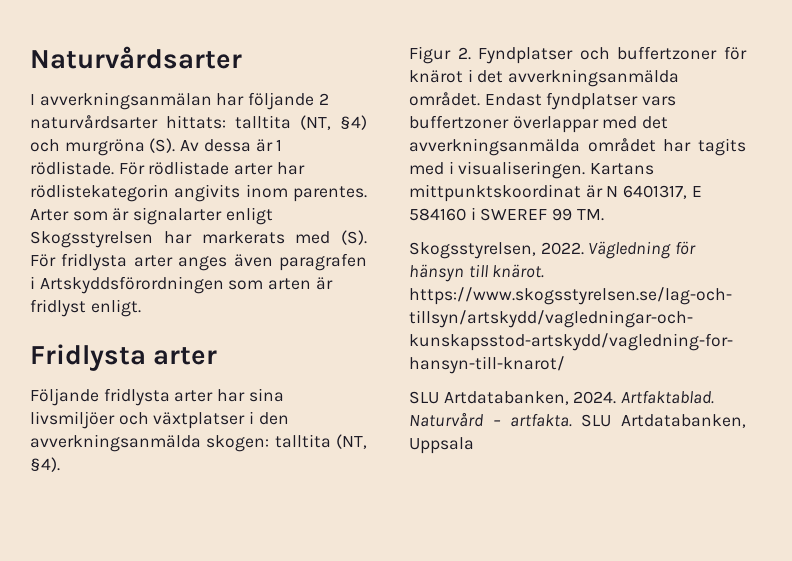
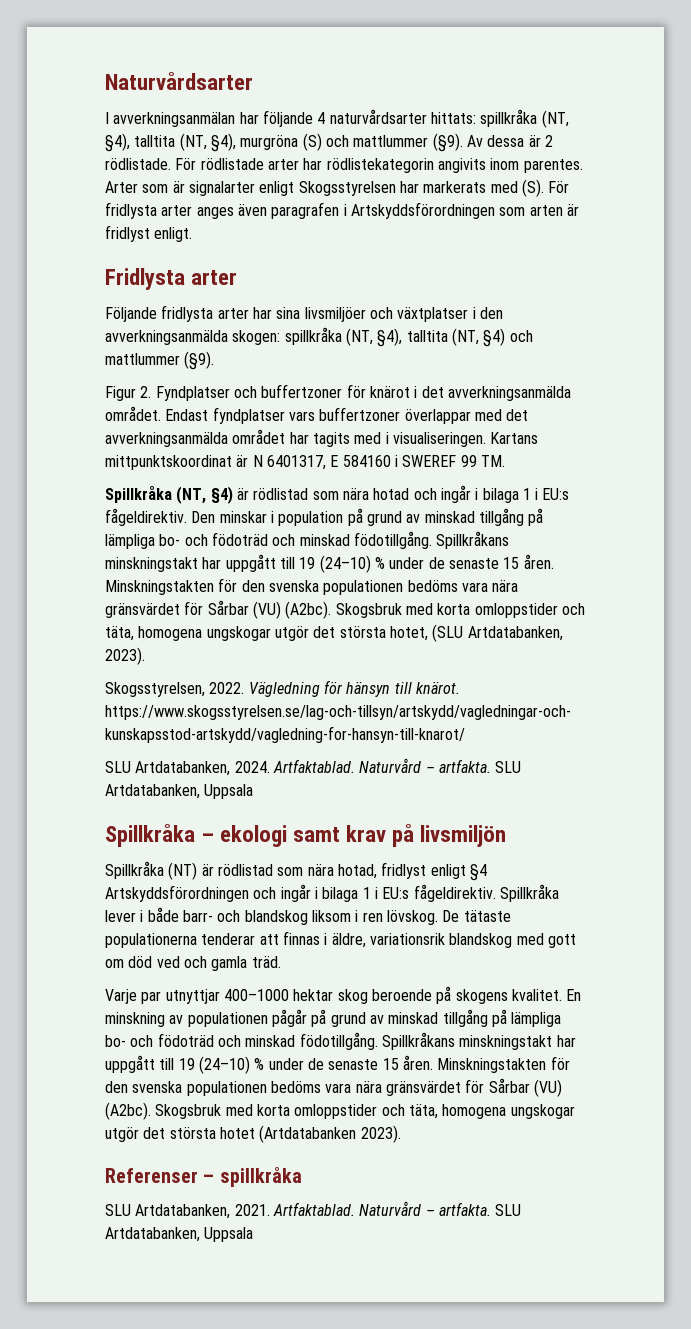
[318,93,329,105] 2 -> [317,112,326,124] 4
[235,115,367,130] [30,138,176,156] talltita (NT, §4) och murgröna (S). -> [480,109,569,128] [105,133,463,152] spillkråka (NT, §4), talltita (NT, §4), murgröna (S) och mattlummer (§9).
[276,139,283,151] 1 -> [544,135,553,147] 2
[274,434,367,449] [30,457,60,472] talltita (NT, §4). -> [284,327,533,347] [105,351,215,370] spillkråka (NT, §4), talltita (NT, §4) och mattlummer (§9).
(604, 215) none -> [105,485,570,504] [105,508,544,526] [105,531,510,549] [105,554,554,573] [105,578,519,595] [105,600,585,619] [105,624,563,642] [105,647,145,665] // Spillkråka (NT, §4) är rödlistad som nära hotad och ingår i bilaga 1 i EU:s fågeldirektiv. Den minskar i population på grund av minskad tillgång på lämpliga bo- och födoträd och minskad födotillgång. Spillkråkans minskningstakt har uppgått till 19 (24–10) % under de senaste 15 åren. Minskningstakten för den svenska populationen bedöms vara nära gränsvärdet för Sårbar (VU) (A2bc). Skogsbruk med korta omloppstider och täta, homogena ungskogar utgör det största hotet, (SLU Artdatabanken, 2023).
(474, 445) none -> [105,824,507,847] [105,861,487,881] [105,884,559,902] [105,907,511,925] [105,931,576,948] [105,956,281,971] [105,986,582,1004] [105,1009,562,1027] [105,1032,576,1050] [105,1055,570,1074] [105,1078,562,1097] [105,1102,575,1120] [105,1125,401,1143] [105,1167,302,1187] [105,1201,522,1219] [105,1227,254,1242] // Spillkråka – ekologi samt krav på livsmiljön // Spillkråka (NT) är rödlistad som nära hotad, fridlyst enligt §4 Artskyddsförordningen och ingår i bilaga 1 i EU:s fågeldirektiv. Spillkråka lever i både barr- och blandskog liksom i ren lövskog. De tätaste populationerna tenderar att finnas i äldre, variationsrik blandskog med gott om död ved och gamla träd. // Varje par utnyttjar 400–1000 hektar skog beroende på skogens kvalitet. En minskning av populationen pågår på grund av minskad tillgång på lämpliga bo- och födoträd och minskad födotillgång. Spillkråkans minskningstakt har uppgått till 19 (24–10) % under de senaste 15 åren. Minskningstakten för den svenska populationen bedöms vara nära gränsvärdet för Sårbar (VU) (A2bc). Skogsbruk med korta omloppstider och täta, homogena ungskogar utgör det största hotet (Artdatabanken 2023). // Referenser – spillkråka // SLU Artdatabanken, 2021. Artfaktablad. Naturvård – artfakta. SLU Artdatabanken, Uppsala

